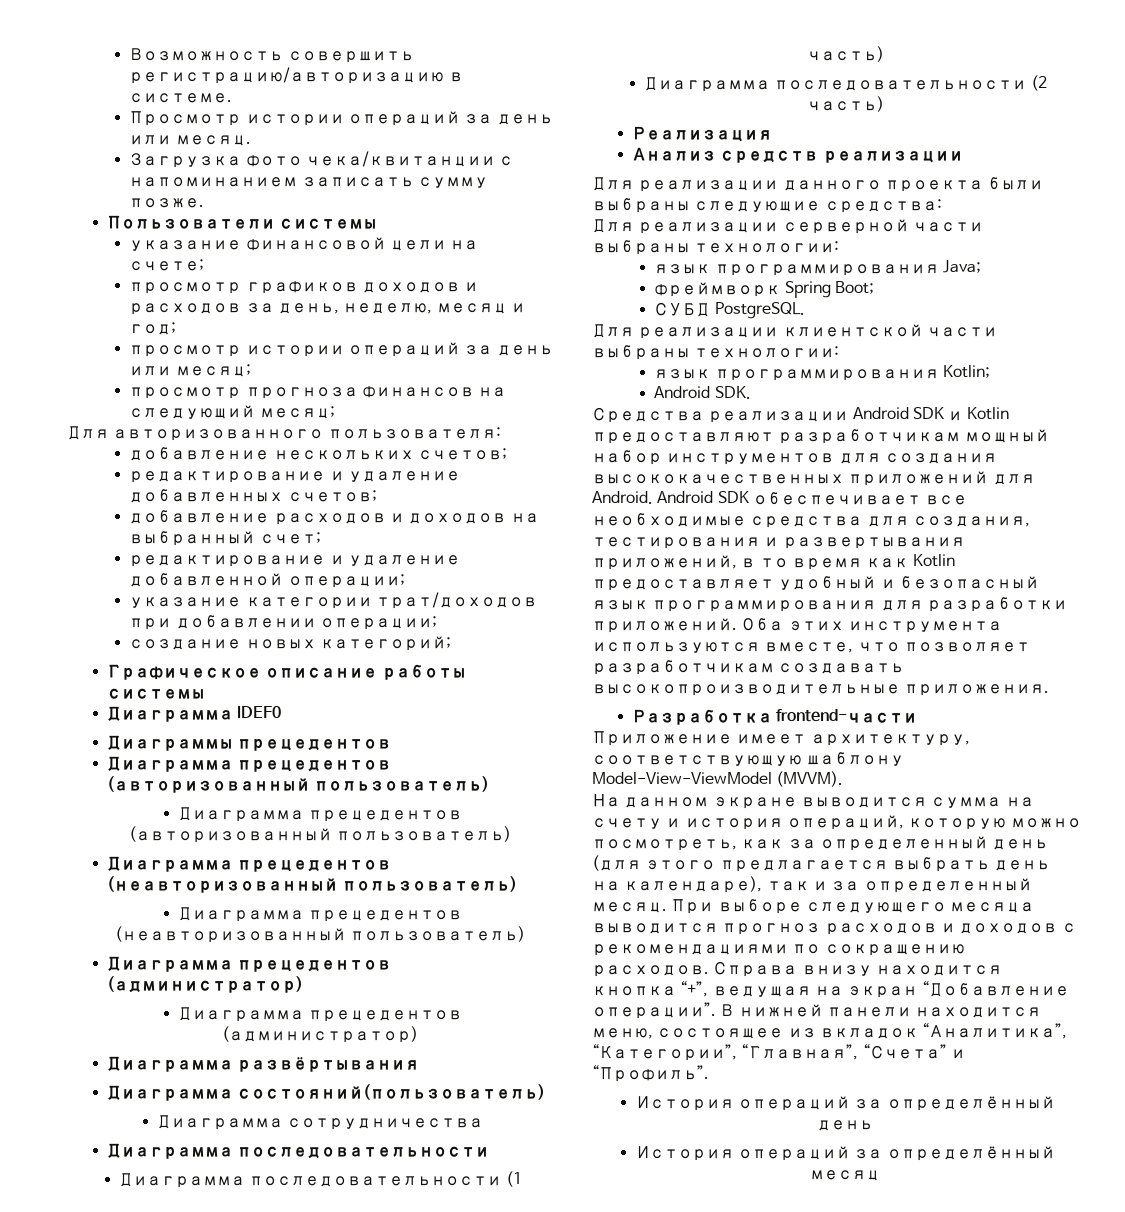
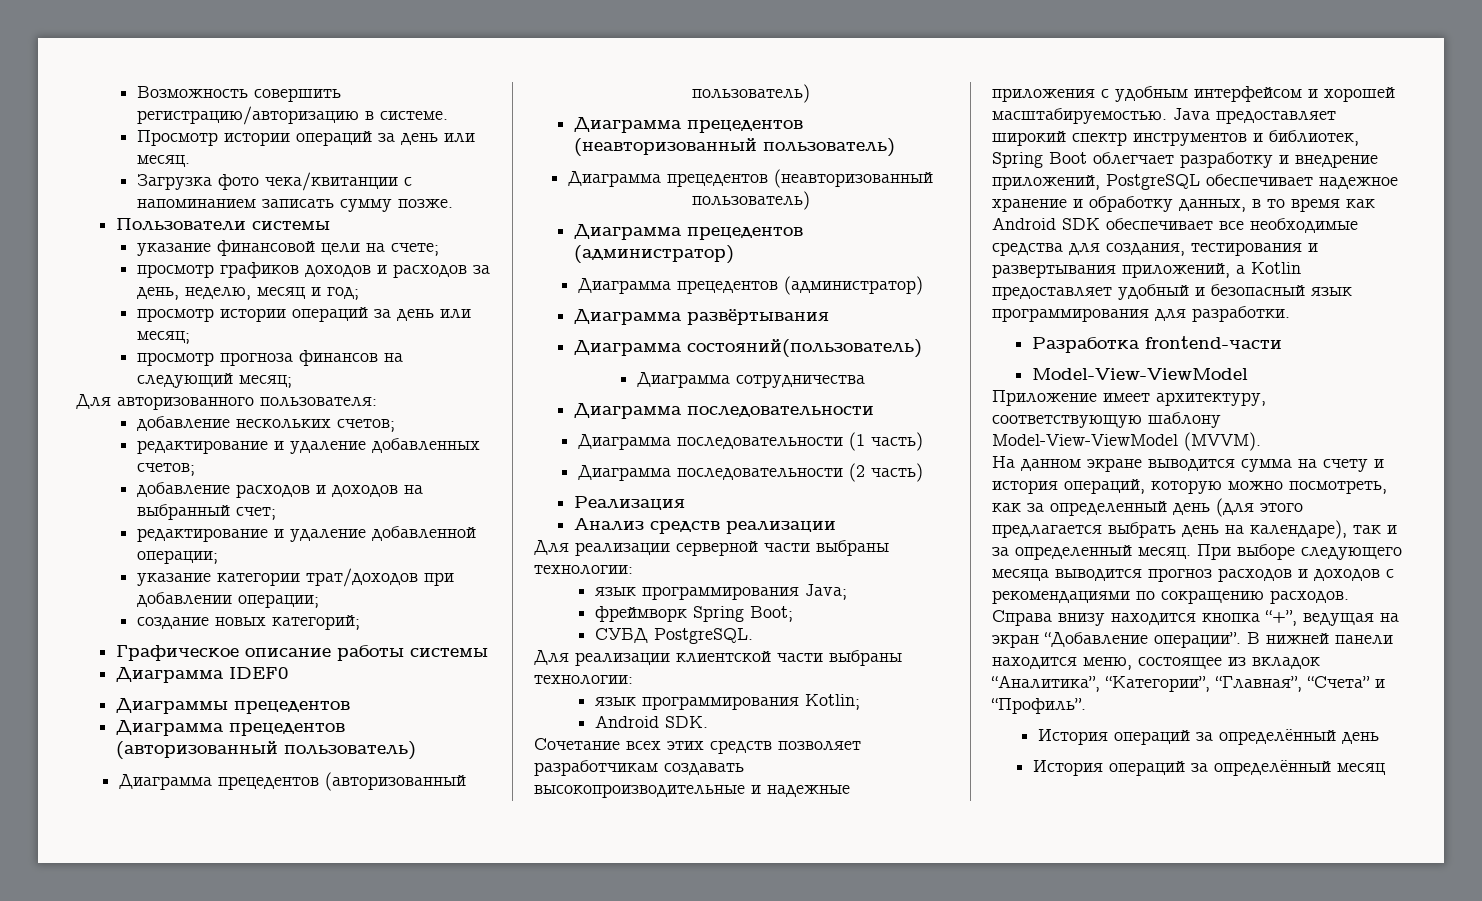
[592,177,1044,192] [592,198,942,213] // Для реализации данного проекта были выбраны следующие средства: -> (836, 527) none
[592,407,1009,423] [592,429,1049,444] [592,450,997,465] [592,471,1035,486] [592,491,653,504] Средства реализации Android SDK и Kotlin предоставляют разработчикам мощный набор инструментов для создания высококачественных приложений для Android. -> [534,738,861,754] [534,760,744,776] [534,784,850,798] [992,86,1395,102] [992,108,1336,124] [992,130,1359,146] [992,152,1378,168] [992,174,1398,190] [992,196,1375,212] Сочетание всех этих средств позволяет разработчикам создавать высокопроизводительные и надежные приложения с удобным интерфейсом и хорошей масштабируемостью. Java предоставляет широкий спектр инструментов и библиотек, Spring Boot облегчает разработку и внедрение приложений, PostgreSQL обеспечивает надежное хранение и обработку данных, в то время как
[741,558,909,570] в то время как -> [1236,265,1245,274] а
[926,597,1067,612] [592,618,1002,633] [592,642,1030,653] [592,660,905,675] [592,684,1050,696] разработки приложений. Оба этих инструмента используются вместе, что позволяет разработчикам создавать высокопроизводительные приложения. -> [1192,306,1290,322] разработки.
(918, 716) none -> [1031,368,1248,380] // Model-View-ViewModel

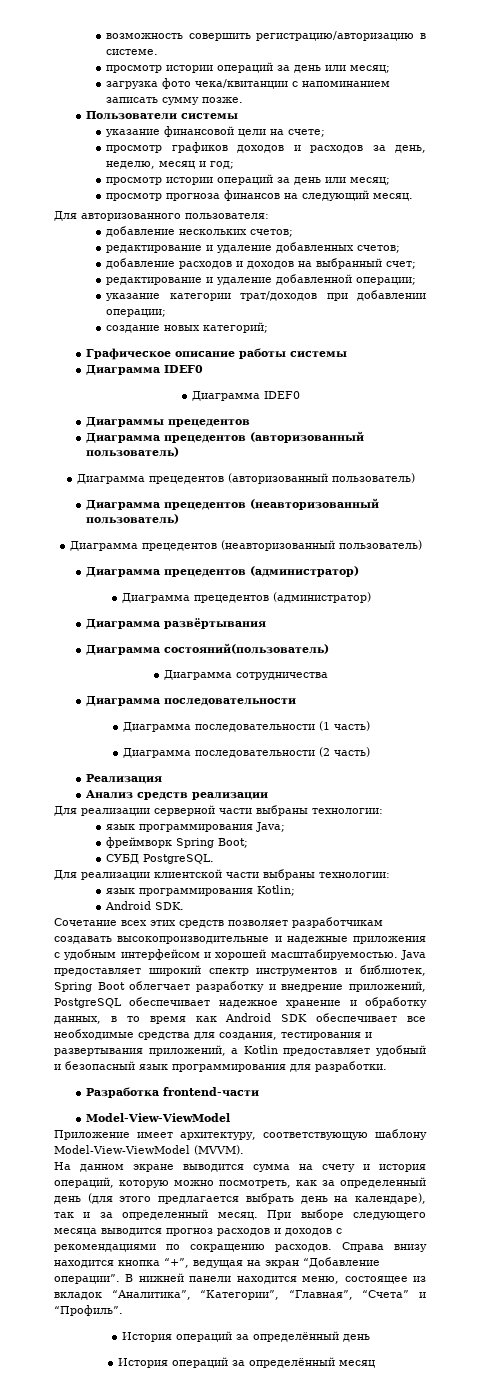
[136,86,248,98] Возможность -> [106,33,184,39] возможность
[136,130,475,146] [136,155,190,167] [136,174,212,190] Просмотр истории операций за день или месяц. // Загрузка -> [106,62,391,73] [106,81,159,89] просмотр истории операций за день или месяц; // загрузка
[238,375,292,388] месяц; -> [373,193,414,201] месяц.
(288, 673) none -> [192,391,301,401] // Диаграмма IDEF0

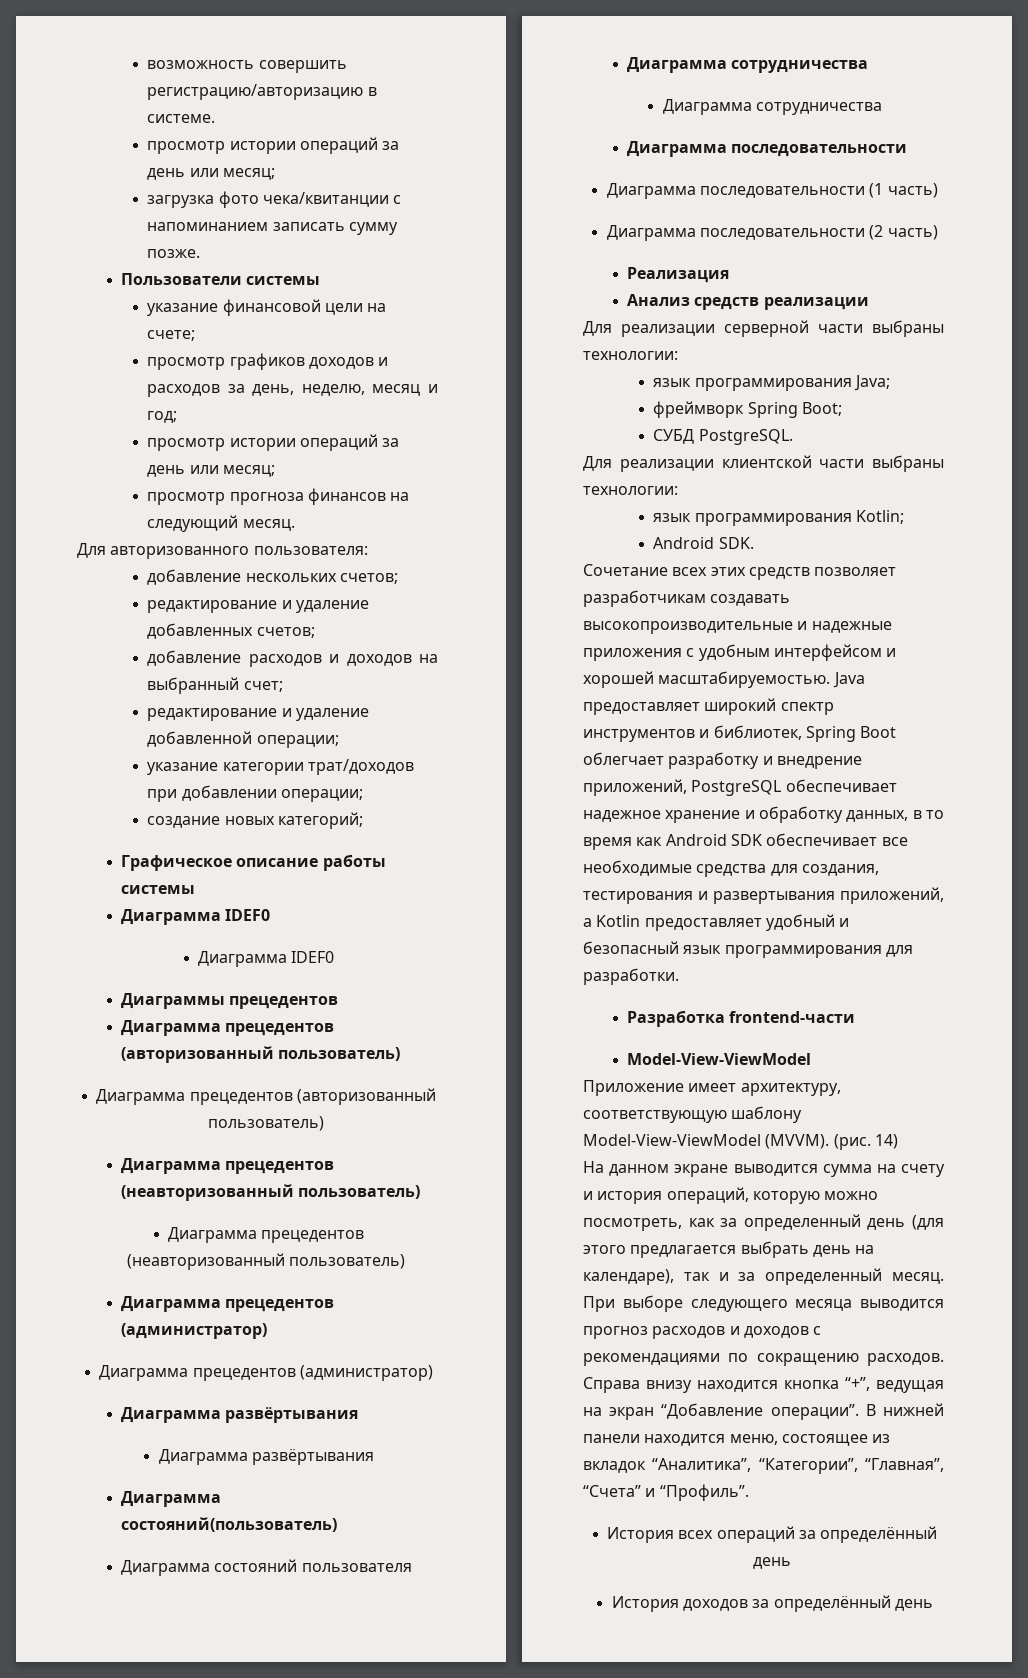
(267, 623) none -> [158,1448,374,1465] // Диаграмма развёртывания
(330, 648) none -> [120,1559,412,1576] [626,57,869,73] // Диаграмма состояний пользователя // Диаграмма сотрудничества
(244, 1150) none -> [833,1134,898,1150] (рис. 14)
(173, 1337) none -> [678,1530,714,1539] всех
[171,1357,375,1368] операций за определённый месяц -> [682,1595,933,1612] доходов за определённый день

